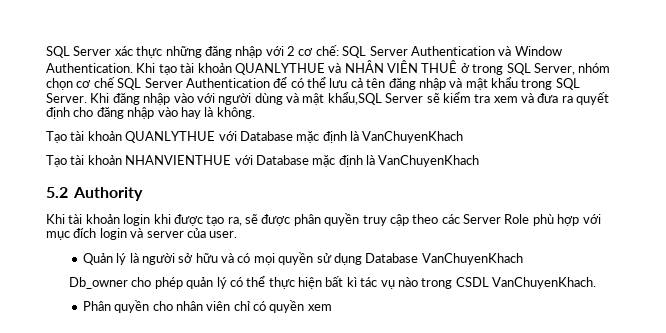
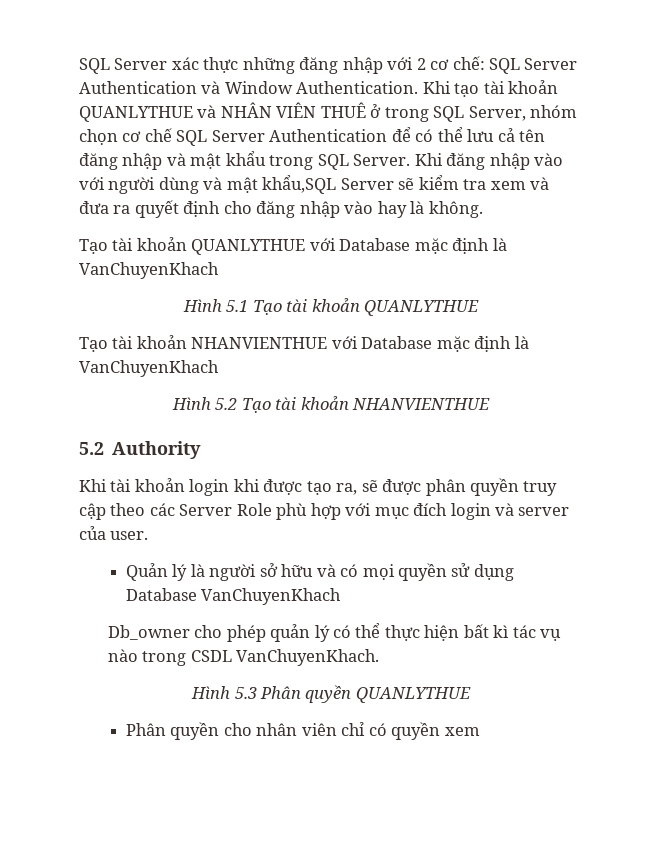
(464, 137) none -> [182,298,480,316] // Hình 5.1 Tạo tài khoản QUANLYTHUE
(480, 161) none -> [171,396,491,413] // Hình 5.2 Tạo tài khoản NHANVIENTHUE
(597, 283) none -> [191,685,471,703] // Hình 5.3 Phân quyền QUANLYTHUE

